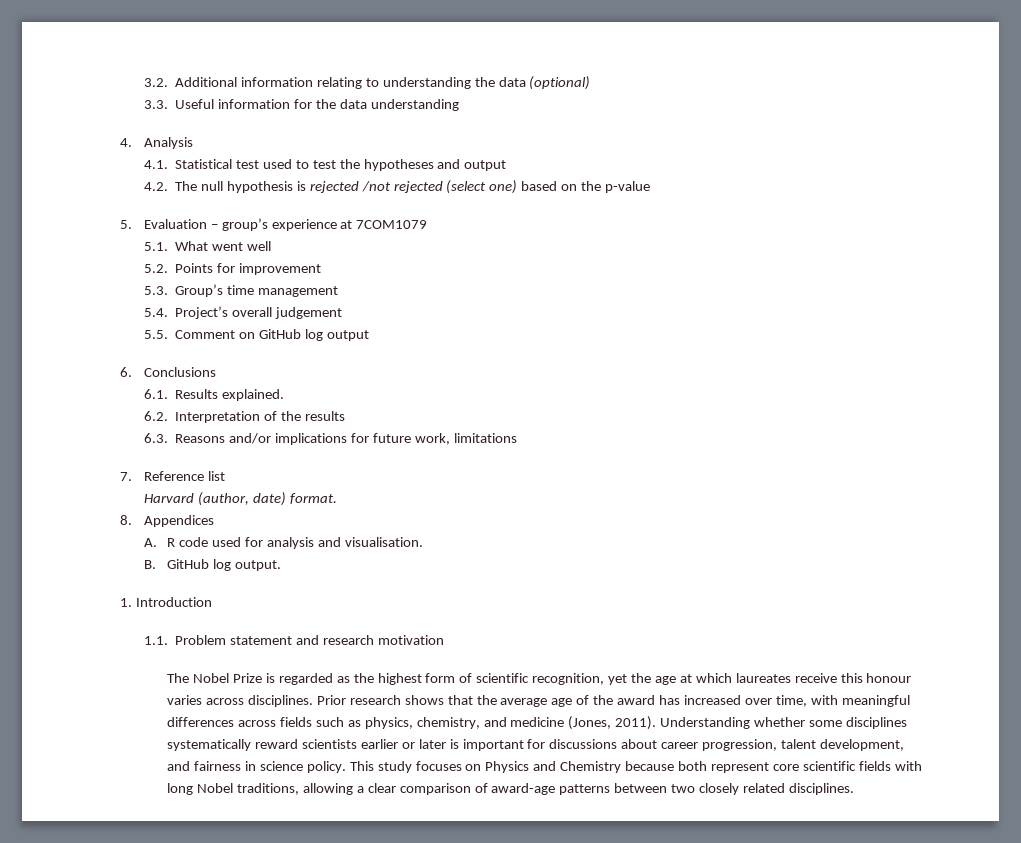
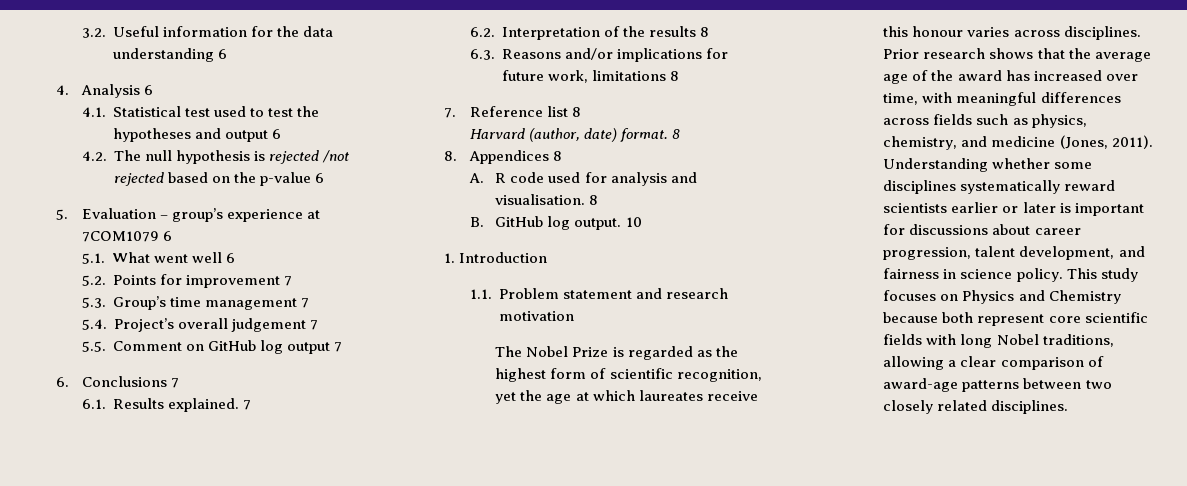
[175,76,591,90] [143,100,168,109] Additional information relating to understanding the data (optional) // 3.3. -> (106, 33) none
(459, 105) none -> [218,49,228,59] 6
(193, 143) none -> [143,85,153,95] 6
(507, 165) none -> [272,129,282,139] 6
[446,180,518,194] (select one) -> (165, 179) none
(650, 187) none -> [315,173,325,183] 6
(428, 224) none -> [162,231,172,241] 6
(271, 246) none -> [226,253,236,263] 6
(321, 269) none -> [284,276,293,286] 7
(338, 291) none -> [301,298,310,308] 7
(342, 313) none -> [310,320,319,330] 7
(369, 335) none -> [334,342,343,352] 7
(216, 372) none -> [170,378,179,388] 7
(284, 395) none -> [243,400,252,410] 7
(345, 416) none -> [700,27,710,37] 8
(517, 438) none -> [670,71,680,81] 8
(225, 476) none -> [571,107,581,117] 8
(337, 498) none -> [671,129,680,139] 8
(214, 521) none -> [552,151,562,161] 8
(423, 542) none -> [589,195,599,205] 8
(281, 565) none -> [625,217,642,227] 10

